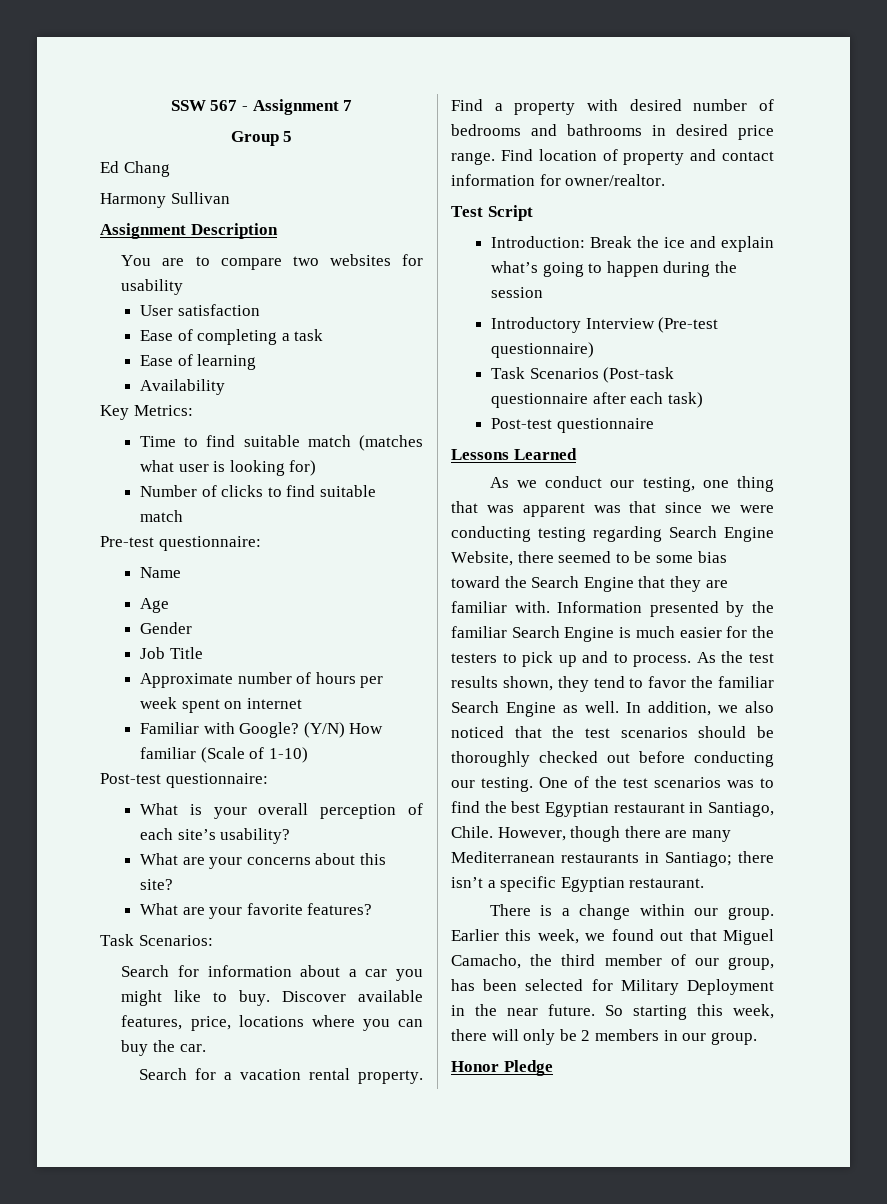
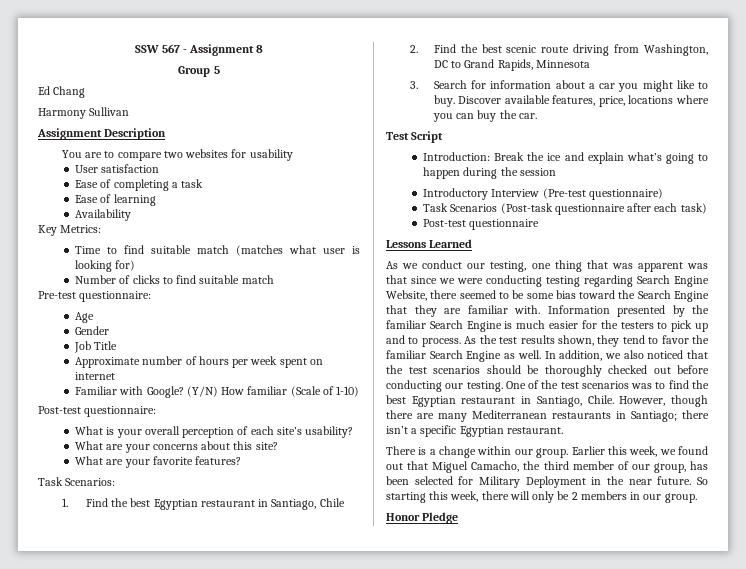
[343,100,353,111] 7 -> [256,45,264,53] 8
[140,567,182,578] // Name -> (152, 296) none
(213, 940) none -> [61,498,345,510] [409,44,708,56] [433,59,590,71] [409,81,418,89] 1. Find the best Egyptian restaurant in Santiago, Chile // 2. Find the best scenic route driving from Washington, DC to Grand Rapids, Minnesota // 3.
[138,1068,423,1084] [451,99,774,115] [451,124,774,140] [451,149,774,165] [451,174,666,186] // Search for a vacation rental property. Find a property with desired number of bedrooms and bathrooms in desired price range. Find location of property and contact information for owner/realtor. -> (537, 116) none

